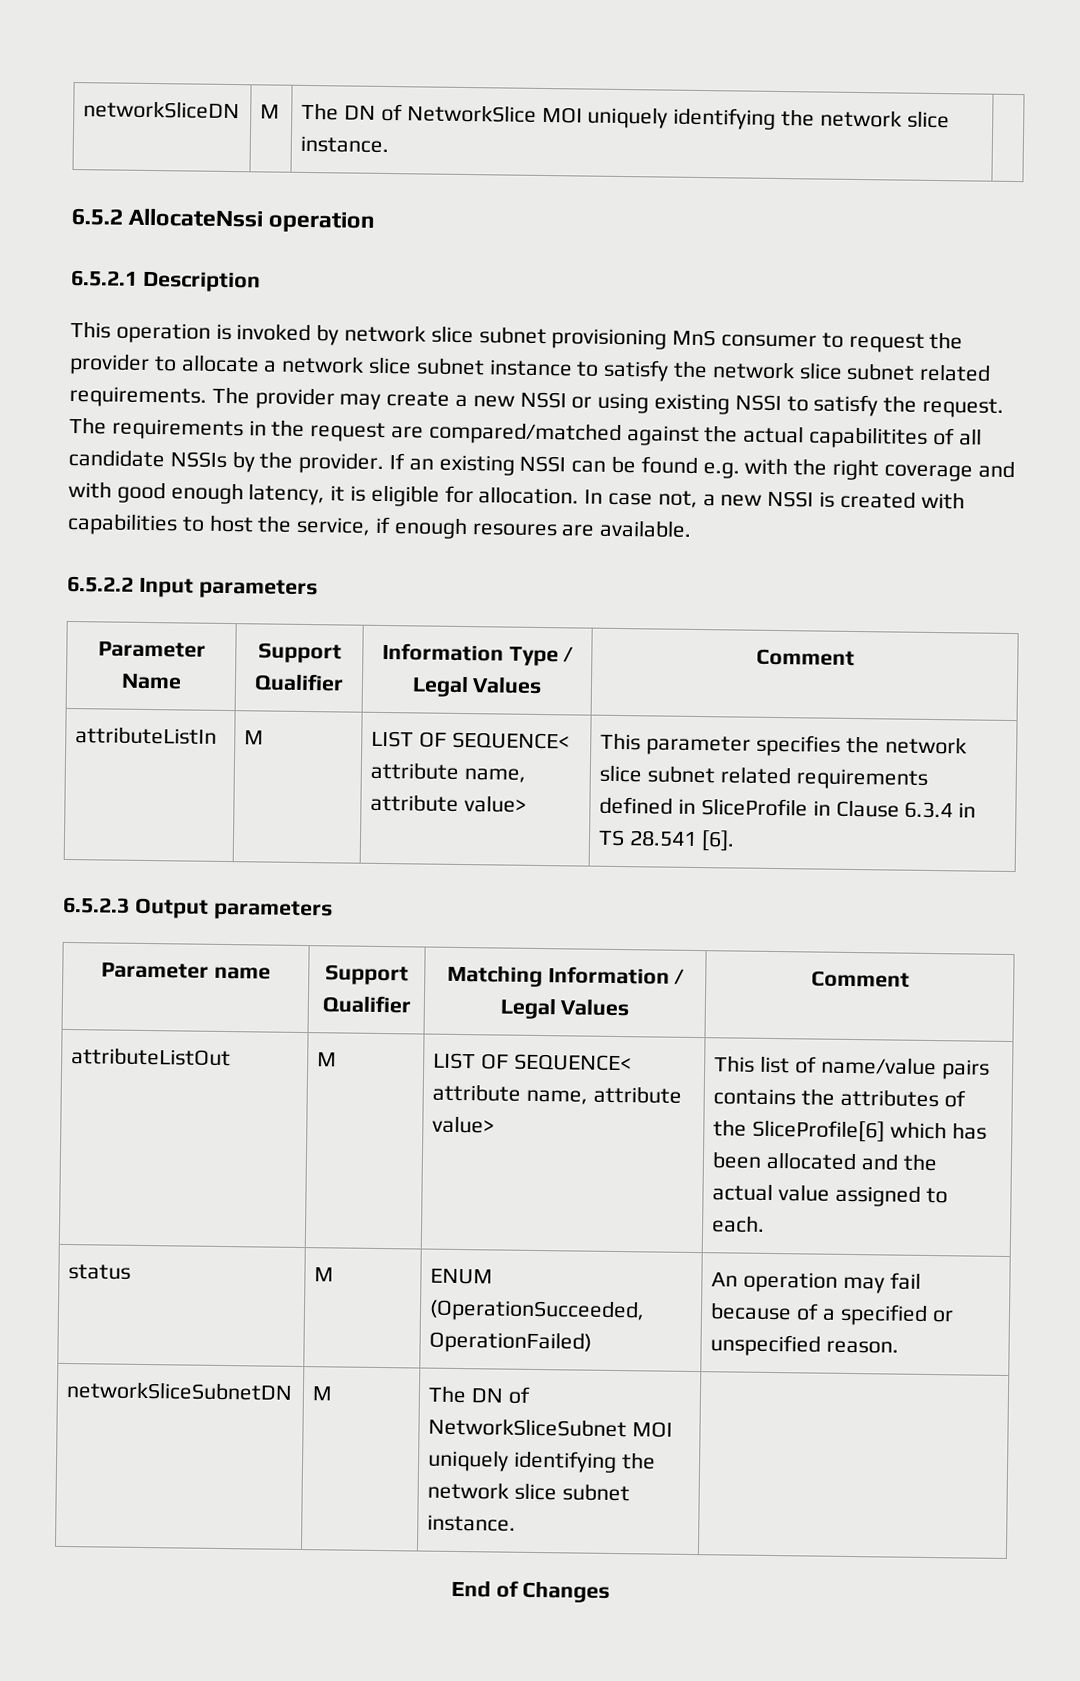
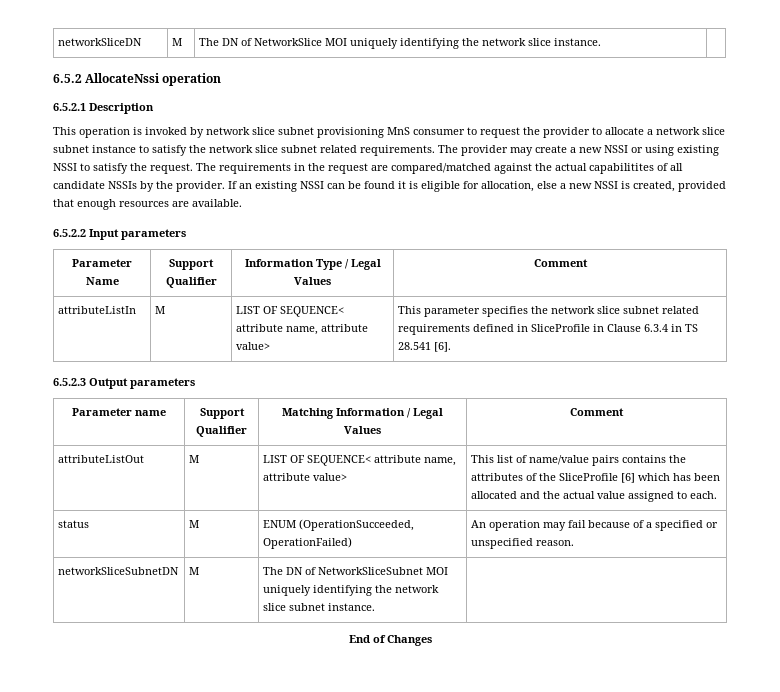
[702,457,1015,482] [68,480,965,510] [67,512,558,540] e.g. with the right coverage and with good enough latency, it is eligible for allocation. In case not, a new NSSI is created with capabilities to host the service, if enough resoures -> [398,181,726,192] [53,199,169,210] it is eligible for allocation, else a new NSSI is created, provided that enough resources
[752,1119,886,1143] SliceProfile[6] -> [559,473,636,483] SliceProfile [6]

